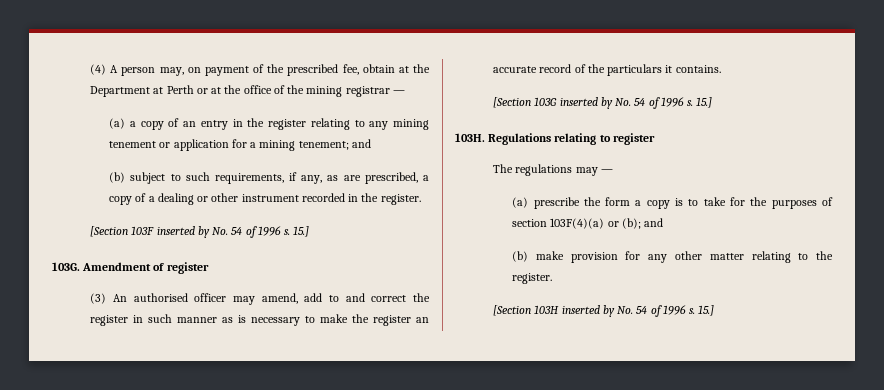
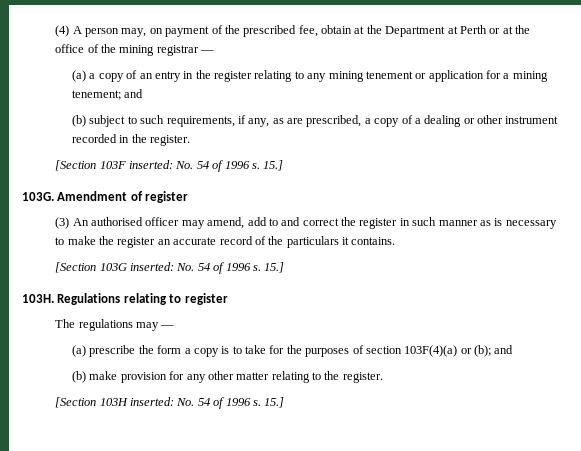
[156,226,210,238] inserted by -> [129,160,174,169] inserted:
[559,97,613,109] inserted by -> [130,262,175,271] inserted:
[561,305,615,317] inserted by -> [130,397,175,406] inserted:

